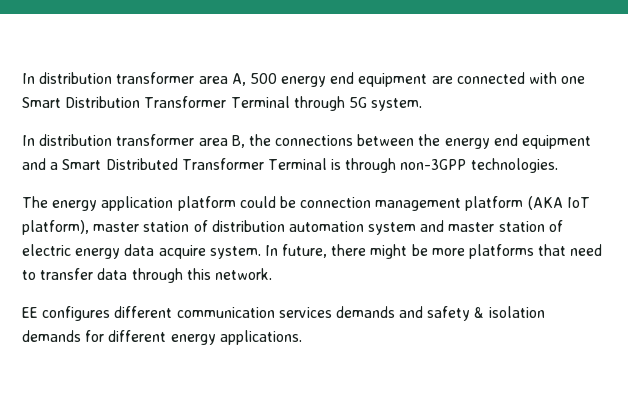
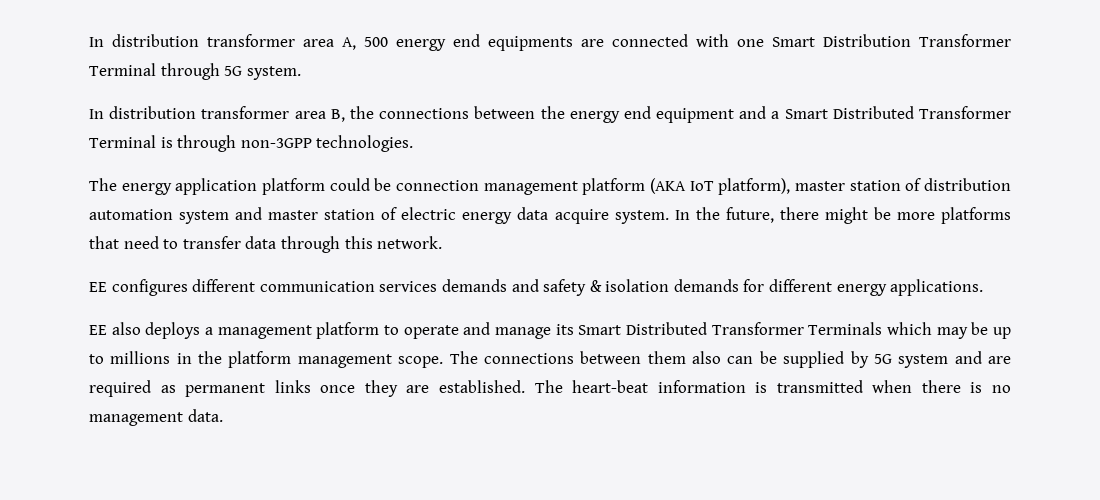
[358,73,428,87] equipment -> [488,36,573,51] equipments
(278, 250) none -> [695,207,720,220] the
(302, 337) none -> [89,322,1011,339] [89,351,1011,368] [89,380,1011,397] [89,409,223,426] // EE also deploys a management platform to operate and manage its Smart Distributed Transformer Terminals which may be up to millions in the platform management scope. The connections between them also can be supplied by 5G system and are required as permanent links once they are established. The heart-beat information is transmitted when there is no management data.

